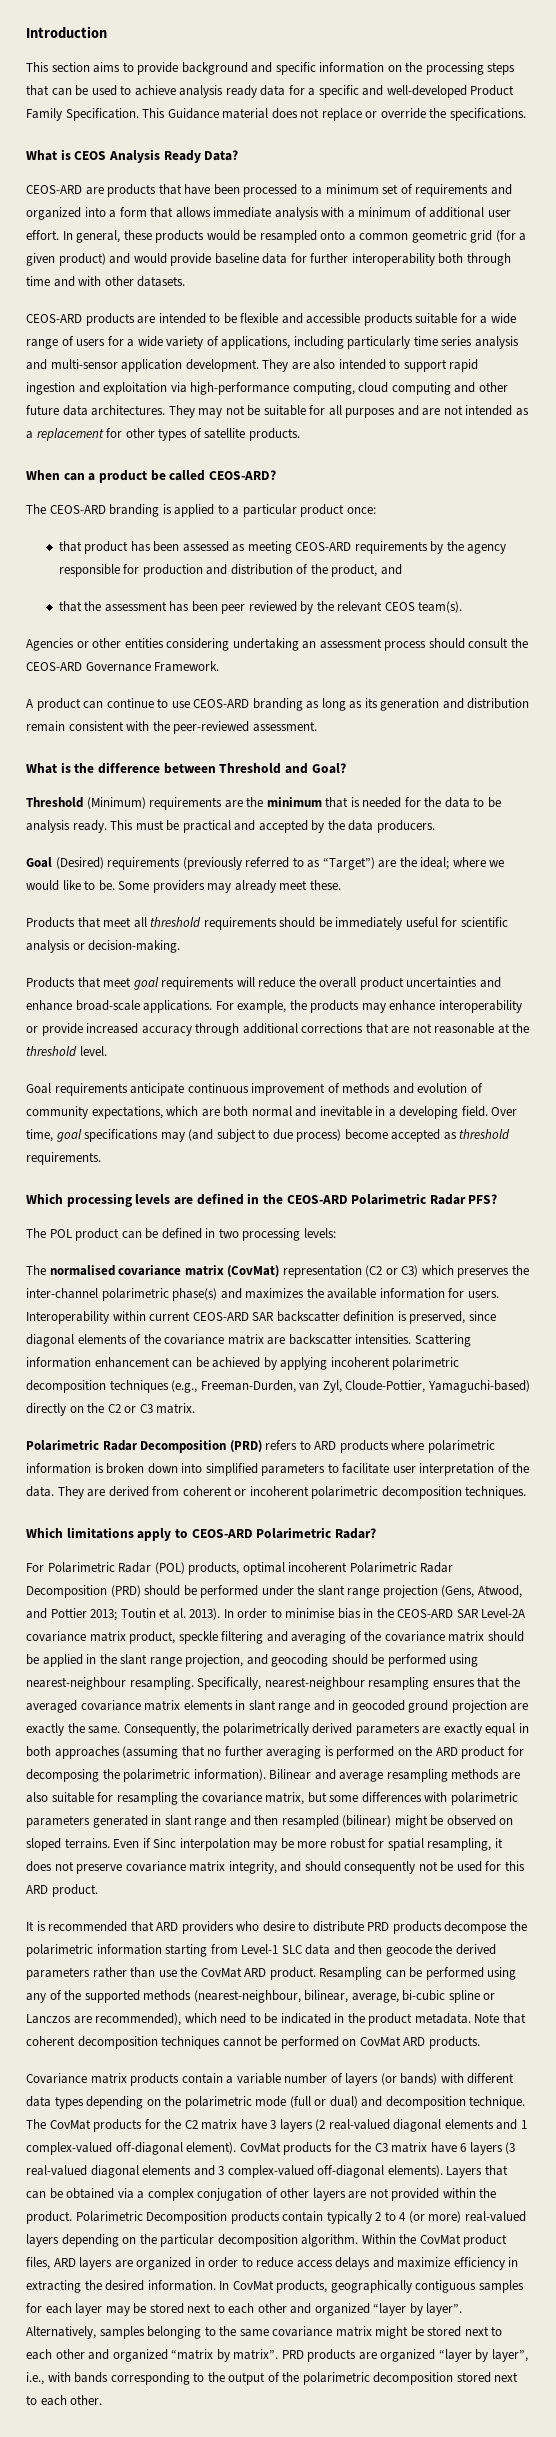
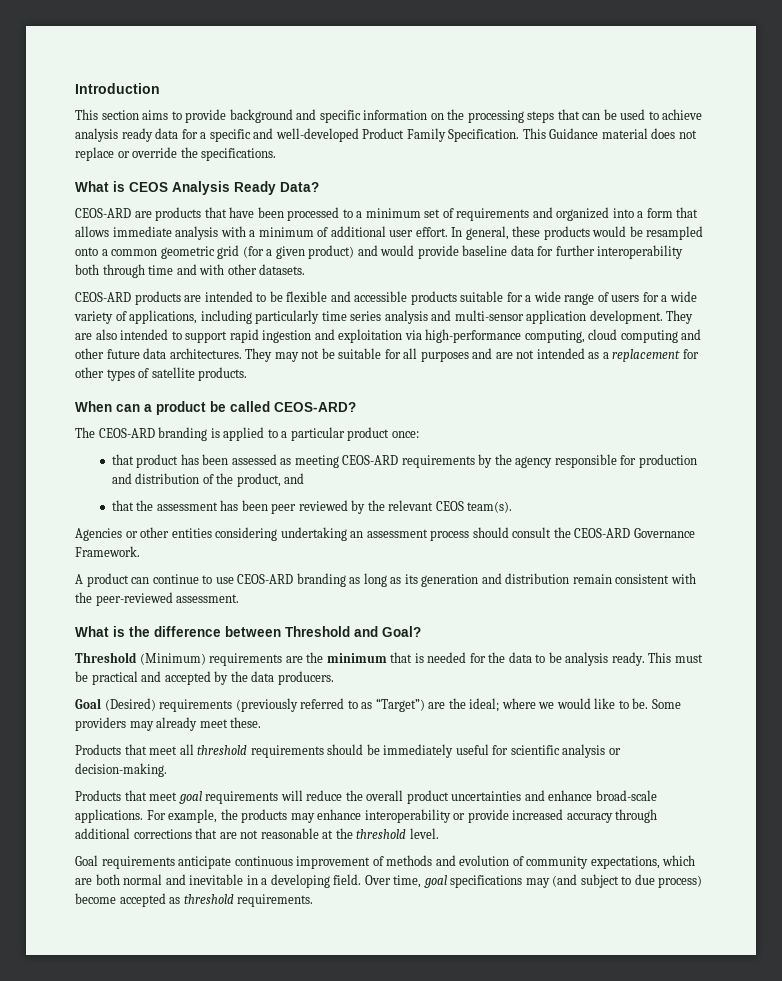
[26,1193,498,1207] [26,1228,336,1241] [26,1265,529,1278] [26,1288,499,1301] [26,1311,496,1324] [26,1334,471,1347] [26,1357,460,1370] [26,1380,530,1393] [26,1403,196,1416] [26,1440,495,1453] [26,1463,530,1476] [26,1486,527,1499] [26,1527,376,1541] [26,1562,454,1575] [26,1585,522,1598] [26,1608,527,1621] [26,1631,524,1644] [26,1654,479,1667] [26,1677,520,1690] [26,1700,529,1713] [26,1723,529,1736] [26,1746,524,1759] [26,1769,520,1782] [26,1792,518,1805] [26,1815,514,1828] [26,1838,503,1851] [26,1861,525,1874] [26,1884,98,1897] [26,1921,527,1934] [26,1944,496,1957] [26,1967,517,1980] [26,1990,496,2003] [26,2013,526,2026] [26,2036,480,2049] [26,2073,515,2086] [26,2096,526,2109] [26,2119,527,2132] [26,2142,516,2155] [26,2165,508,2178] [26,2188,497,2201] [26,2211,526,2224] [26,2234,508,2247] [26,2257,519,2270] [26,2280,524,2293] [26,2303,463,2316] [26,2326,503,2339] [26,2349,528,2362] [26,2372,519,2385] [26,2395,103,2406] // Which processing levels are defined in the CEOS-ARD Polarimetric Radar PFS? // The POL product can be defined in two processing levels: // The normalised covariance matrix (CovMat) representation (C2 or C3) which preserves the inter-channel polarimetric phase(s) and maximizes the available information for users. Interoperability within current CEOS-ARD SAR backscatter definition is preserved, since diagonal elements of the covariance matrix are backscatter intensities. Scattering information enhancement can be achieved by applying incoherent polarimetric decomposition techniques (e.g., Freeman-Durden, van Zyl, Cloude-Pottier, Yamaguchi-based) directly on the C2 or C3 matrix. // Polarimetric Radar Decomposition (PRD) refers to ARD products where polarimetric information is broken down into simplified parameters to facilitate user interpretation of the data. They are derived from coherent or incoherent polarimetric decomposition techniques. // Which limitations apply to CEOS-ARD Polarimetric Radar? // For Polarimetric Radar (POL) products, optimal incoherent Polarimetric Radar Decomposition (PRD) should be performed under the slant range projection (Gens, Atwood, and Pottier 2013; Toutin et al. 2013). In order to minimise bias in the CEOS-ARD SAR Level-2A covariance matrix product, speckle filtering and averaging of the covariance matrix should be applied in the slant range projection, and geocoding should be performed using nearest-neighbour resampling. Specifically, nearest-neighbour resampling ensures that the averaged covariance matrix elements in slant range and in geocoded ground projection are exactly the same. Consequently, the polarimetrically derived parameters are exactly equal in both approaches (assuming that no further averaging is performed on the ARD product for decomposing the polarimetric information). Bilinear and average resampling methods are also suitable for resampling the covariance matrix, but some differences with polarimetric parameters generated in slant range and then resampled (bilinear) might be observed on sloped terrains. Even if Sinc interpolation may be more robust for spatial resampling, it does not preserve covariance matrix integrity, and should consequently not be used for this ARD product. // It is recommended that ARD providers who desire to distribute PRD products decompose the polarimetric information starting from Level-1 SLC data and then geocode the derived parameters rather than use the CovMat ARD product. Resampling can be performed using any of the supported methods (nearest-neighbour, bilinear, average, bi-cubic spline or Lanczos are recommended), which need to be indicated in the product metadata. Note that coherent decomposition techniques cannot be performed on CovMat ARD products. // Covariance matrix products contain a variable number of layers (or bands) with different data types depending on the polarimetric mode (full or dual) and decomposition technique. The CovMat products for the C2 matrix have 3 layers (2 real-valued diagonal elements and 1 complex-valued off-diagonal element). CovMat products for the C3 matrix have 6 layers (3 real-valued diagonal elements and 3 complex-valued off-diagonal elements). Layers that can be obtained via a complex conjugation of other layers are not provided within the product. Polarimetric Decomposition products contain typically 2 to 4 (or more) real-valued layers depending on the particular decomposition algorithm. Within the CovMat product files, ARD layers are organized in order to reduce access delays and maximize efficiency in extracting the desired information. In CovMat products, geographically contiguous samples for each layer may be stored next to each other and organized “layer by layer”. Alternatively, samples belonging to the same covariance matrix might be stored next to each other and organized “matrix by matrix”. PRD products are organized “layer by layer”, i.e., with bands corresponding to the output of the polarimetric decomposition stored next to each other. -> (314, 900) none

